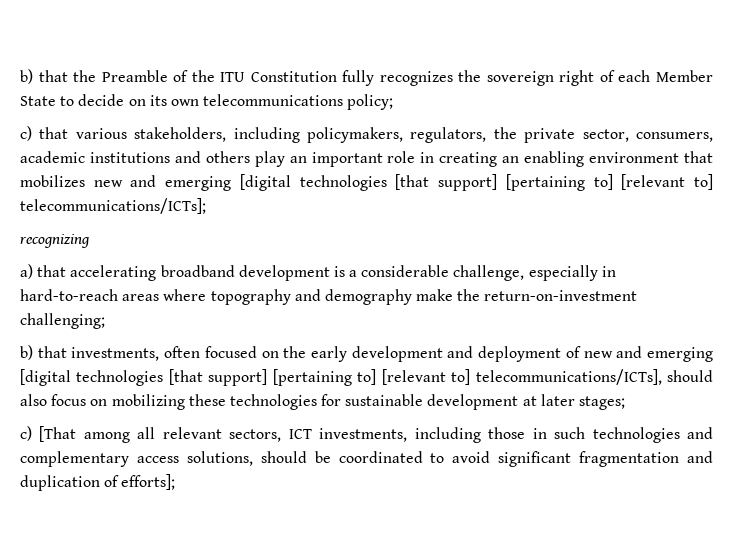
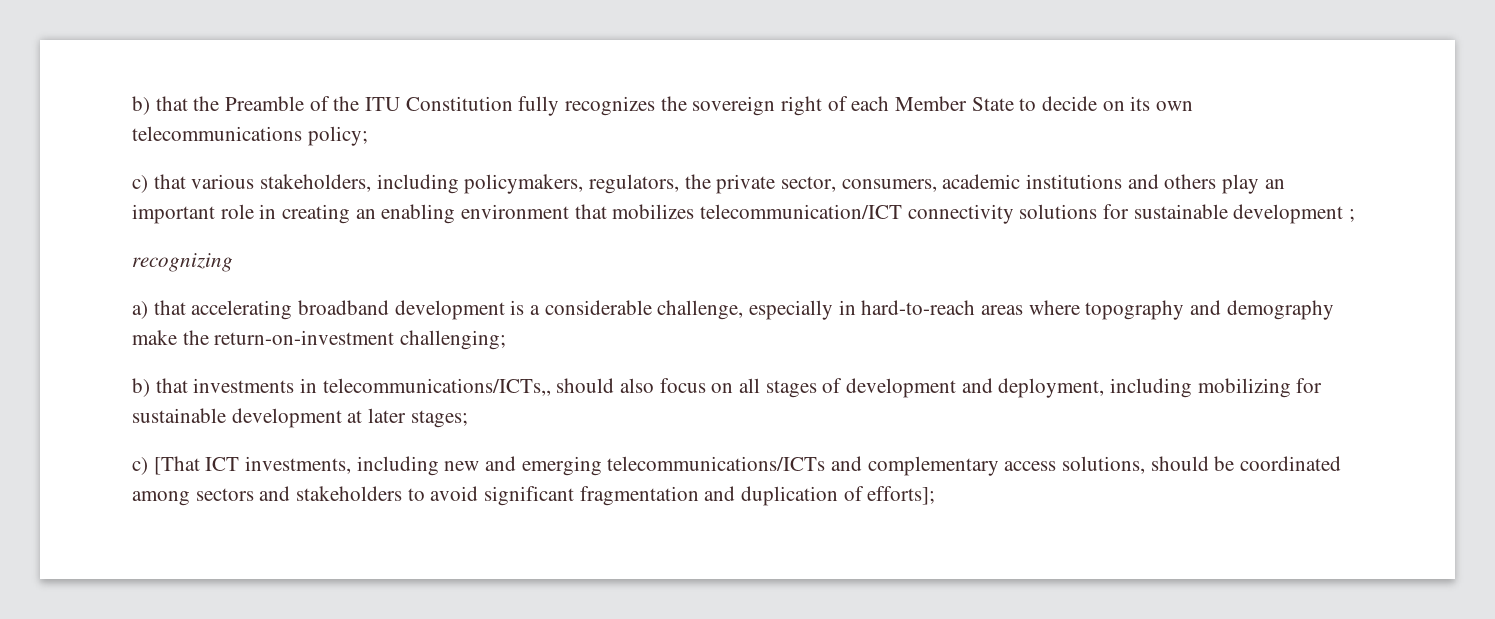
[93,174,714,191] [20,198,206,214] new and emerging [digital technologies [that support] [pertaining to] [relevant to] telecommunications/ICTs]; -> [700,204,1356,224] telecommunication/ICT connectivity solutions for sustainable development ;
[71,346,713,362] [20,369,714,386] [20,394,317,410] investments, often focused on the early development and deployment of new and emerging [digital technologies [that support] [pertaining to] [relevant to] telecommunications/ICTs], should also focus on mobilizing these technologies -> [193,378,1291,398] investments in telecommunications/ICTs,, should also focus on all stages of development and deployment, including mobilizing
[83,427,680,443] among all relevant sectors, ICT investments, including those in such technologies -> [205,456,826,476] ICT investments, including new and emerging telecommunications/ICTs
(423, 457) none -> [132,486,403,506] among sectors and stakeholders

